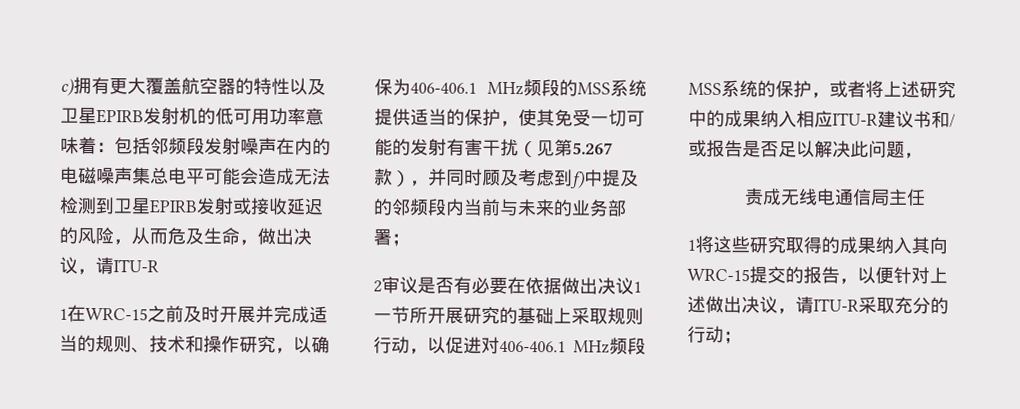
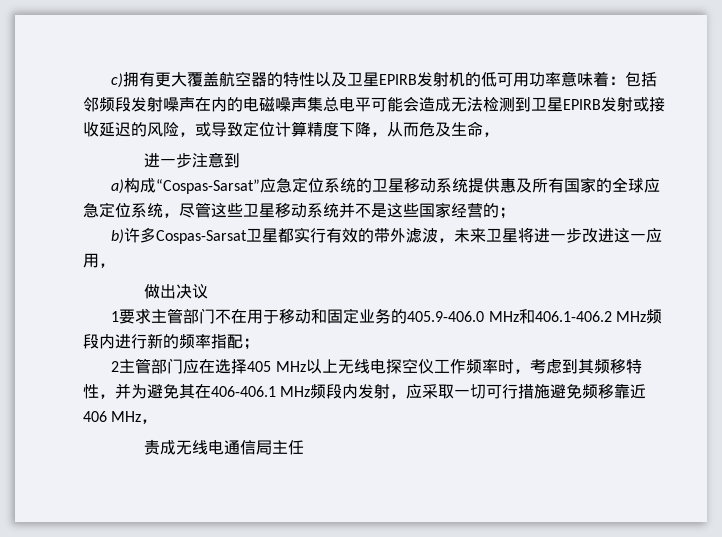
[131,227,312,246] [59,256,159,276] [59,304,328,324] [59,334,330,354] [374,78,647,97] [374,108,645,128] [374,138,613,158] [374,168,639,189] [373,198,627,217] [373,228,410,247] [373,276,642,295] [373,306,644,325] [373,336,646,355] [688,79,956,99] [688,109,956,129] [688,139,905,158] 从而危及生命，做出决议，请ITU-R // 1在WRC-15之前及时开展并完成适当的规则、技术和操作研究，以确保为406-406.1 MHz频段的MSS系统提供适当的保护，使其免受一切可能的发射有害干扰（见第5.267款），并同时顾及考虑到f)中提及的邻频段内当前与未来的业务部署； // 2审议是否有必要在依据做出决议1一节所开展研究的基础上采取规则行动，以促进对406-406.1 MHz频段MSS系统的保护，或者将上述研究中的成果纳入相应ITU-R建议书和/或报告是否足以解决此问题 -> [195,121,499,137] [144,152,241,168] [111,177,661,194] [83,202,515,219] [111,227,663,244] [83,253,115,268] [144,284,209,299] [111,308,662,324] [83,333,259,350] [111,358,642,374] [83,383,647,399] [83,411,142,422] 或导致定位计算精度下降，从而危及生命， // 进一步注意到 // a)构成“Cospas-Sarsat”应急定位系统的卫星移动系统提供惠及所有国家的全球应急定位系统，尽管这些卫星移动系统并不是这些国家经营的； // b)许多Cospas-Sarsat卫星都实行有效的带外滤波，未来卫星将进一步改进这一应用， // 做出决议 // 1要求主管部门不在用于移动和固定业务的405.9-406.0 MHz和406.1-406.2 MHz频段内进行新的频率指配； // 2主管部门应在选择405 MHz以上无线电探空仪工作频率时，考虑到其频移特性，并为避免其在406-406.1 MHz频段内发射，应采取一切可行措施避免频移靠近406 MHz
[687,235,948,255] [687,266,948,285] [687,295,949,315] [687,325,742,345] // 1将这些研究取得的成果纳入其向WRC-15提交的报告，以便针对上述做出决议，请ITU-R采取充分的行动； -> (305, 447) none

